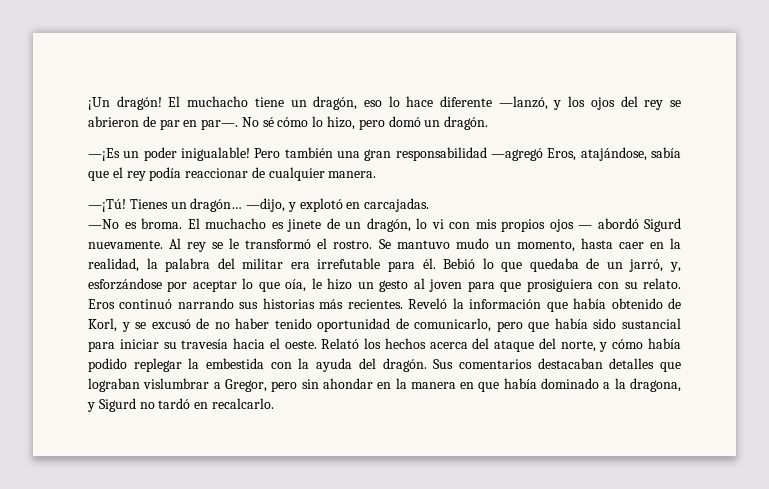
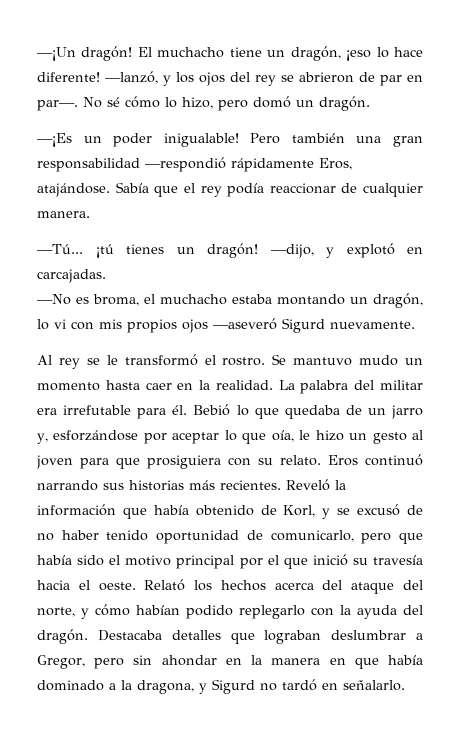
[88,97,110,110] ¡Un -> [37,47,76,61] —¡Un
[363,100,382,107] eso -> [346,50,372,61] ¡eso
[440,96,493,107] diferente -> [37,72,100,82] diferente!
[490,147,681,161] —agregó Eros, atajándose, sabía -> [145,157,352,172] [37,182,149,197] —respondió rápidamente Eros, atajándose. Sabía
[88,198,243,212] —¡Tú! Tienes un dragón… -> [37,243,258,258] —Tú... ¡tú tienes un dragón!
[141,218,340,232] broma. El muchacho es jinete de -> [93,294,345,306] broma, el muchacho estaba montando
[578,218,639,229] — abordó -> [213,318,277,330] —aseveró
(163, 244) none -> (415, 325) //
[516,240,575,252] momento, -> [37,382,100,391] momento
[88,258,158,272] realidad, la -> [215,380,295,390] realidad. La
[629,259,664,272] jarró, -> [391,405,423,419] jarro
[621,318,681,329] [88,339,159,352] sustancial para iniciar -> [109,554,348,569] el motivo principal por el que inició
[647,338,681,349] [88,358,265,372] había podido replegar la embestida -> [136,605,305,619] habían podido replegarlo
[433,358,603,369] Sus comentarios destacaban -> [97,630,162,641] Destacaba
[143,378,210,389] vislumbrar -> [331,630,407,640] deslumbrar
[211,398,274,409] recalcarlo. -> [343,680,405,691] señalarlo.

